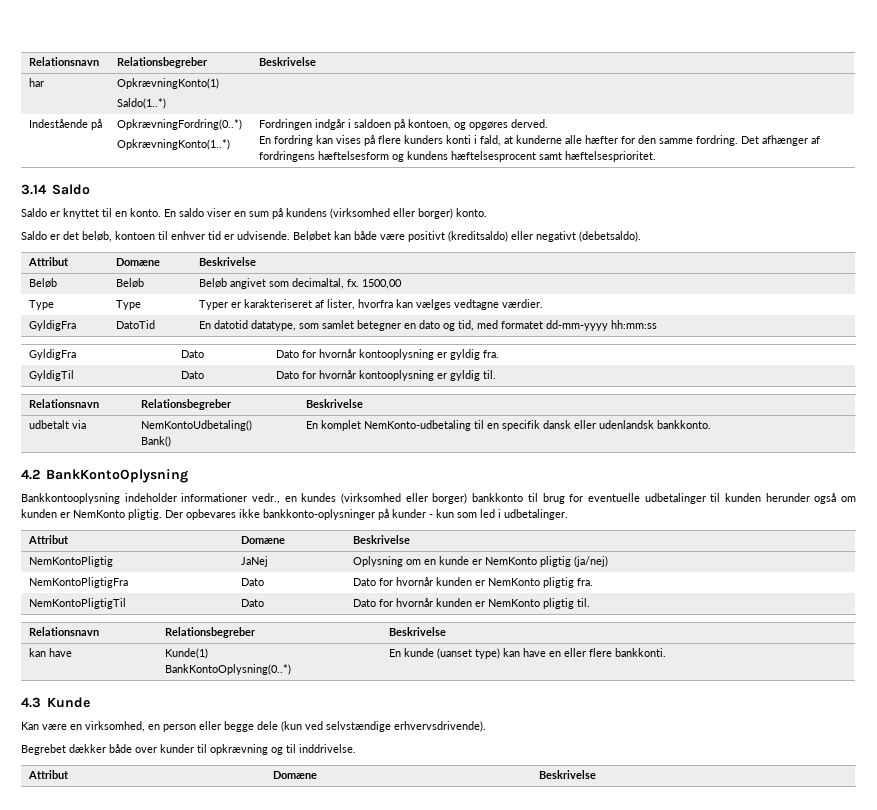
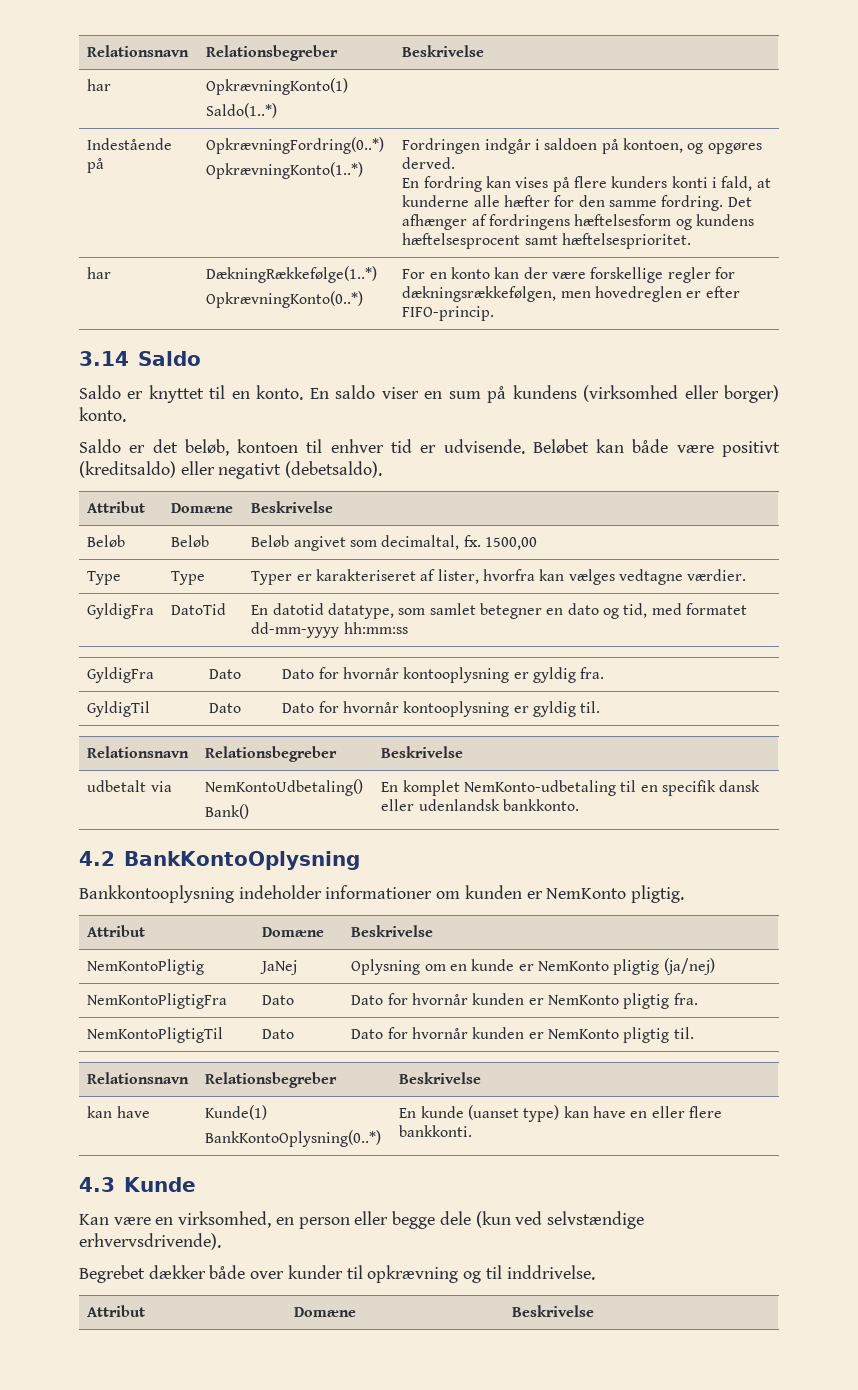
(656, 156) none -> [87,267,112,279] [206,266,378,283] [206,291,364,308] [402,267,735,283] [402,286,740,302] [402,306,495,321] // har | DækningRækkefølge(1..*) // OpkrævningKonto(0..*) | For en konto kan der være forskellige regler for dækningsrækkefølgen, men hovedreglen er efter FIFO-princip.
[252,493,837,504] vedr., en kundes (virksomhed eller borger) bankkonto til brug for eventuelle udbetalinger til kunden herunder også -> (433, 892) none
[165,509,568,520] Der opbevares ikke bankkonto-oplysninger på kunder - kun som led i udbetalinger. -> (685, 894) none

